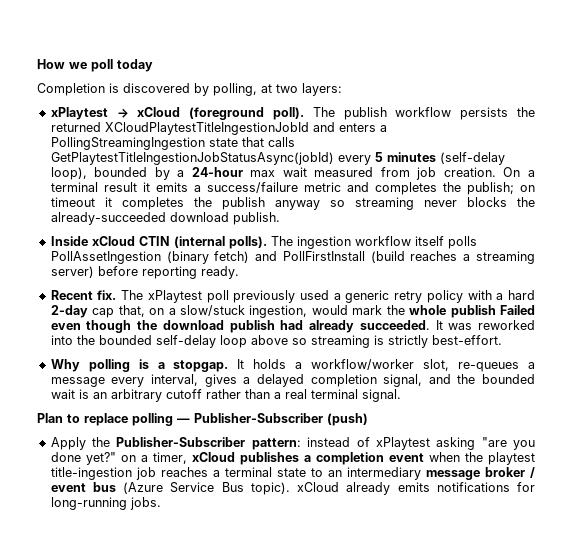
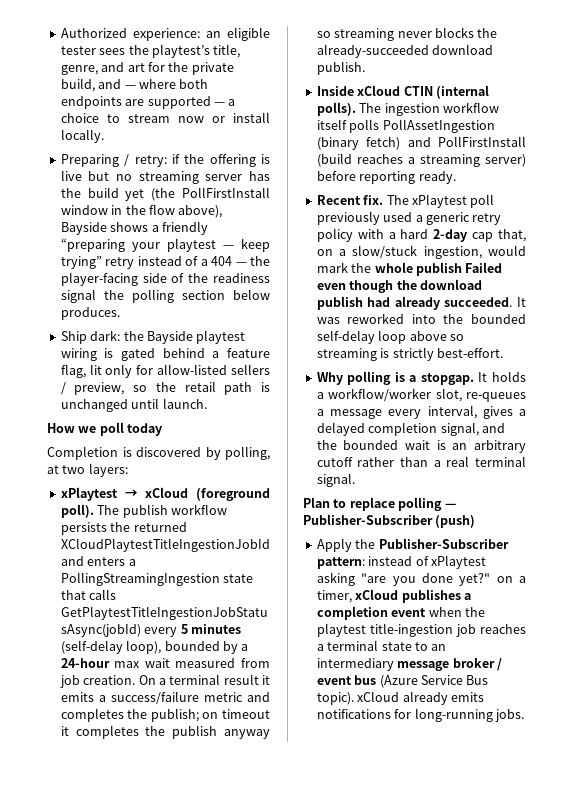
(37, 64) none -> [60,27,270,41] [60,44,241,58] [60,62,234,75] [60,78,209,92] [60,96,236,109] [60,112,270,123] [60,129,104,143] [60,154,270,167] [60,170,270,184] [60,187,270,201] [60,204,223,218] [60,221,208,235] [60,238,270,252] [60,256,271,269] [60,272,270,286] [60,289,270,303] [60,307,120,320] [60,330,246,344] [60,348,270,361] [60,364,270,378] [60,381,270,395] [60,398,207,412] Authorized experience: an eligible tester sees the playtest’s title, genre, and art for the private build, and — where both endpoints are supported — a choice to stream now or install locally. // Preparing / retry: if the offering is live but no streaming server has the build yet (the PollFirstInstall window in the flow above), Bayside shows a friendly “preparing your playtest — keep trying” retry instead of a 404 — the player-facing side of the readiness signal the polling section below produces. // Ship dark: the Bayside playtest wiring is gated behind a feature flag, lit only for allow-listed sellers / preview, so the retail path is unchanged until launch. //

